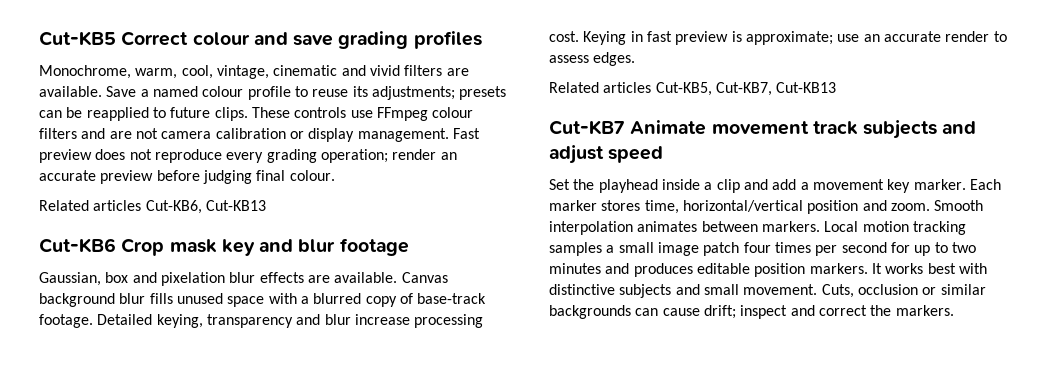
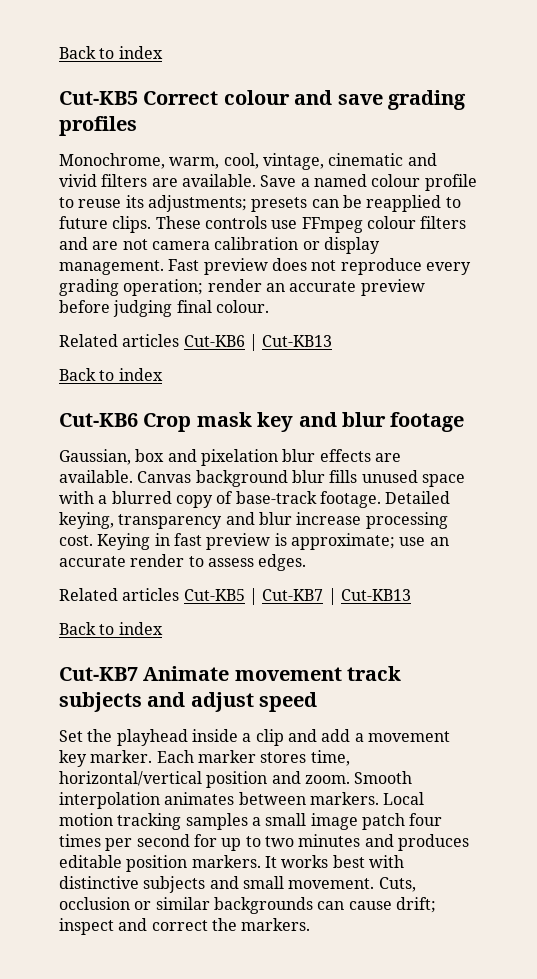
(39, 38) none -> [59,46,163,59] Back to index //
[145,200,266,214] Cut-KB6, Cut-KB13 -> [183,334,333,351] [59,368,163,381] Cut-KB6 | Cut-KB13 // Back to index
[655,82,837,96] Cut-KB5, Cut-KB7, Cut-KB13 -> [183,588,411,605] [59,622,163,635] Cut-KB5 | Cut-KB7 | Cut-KB13 // Back to index

